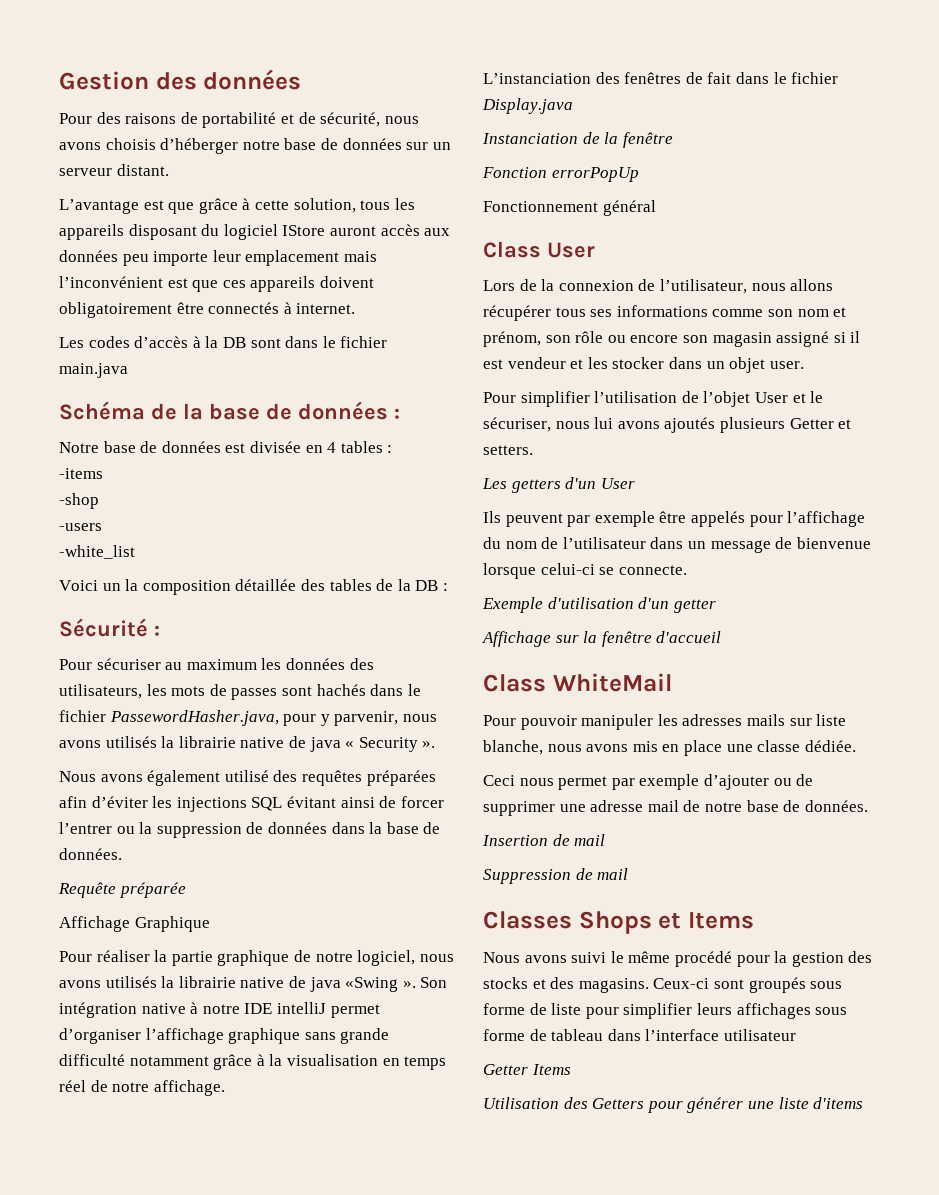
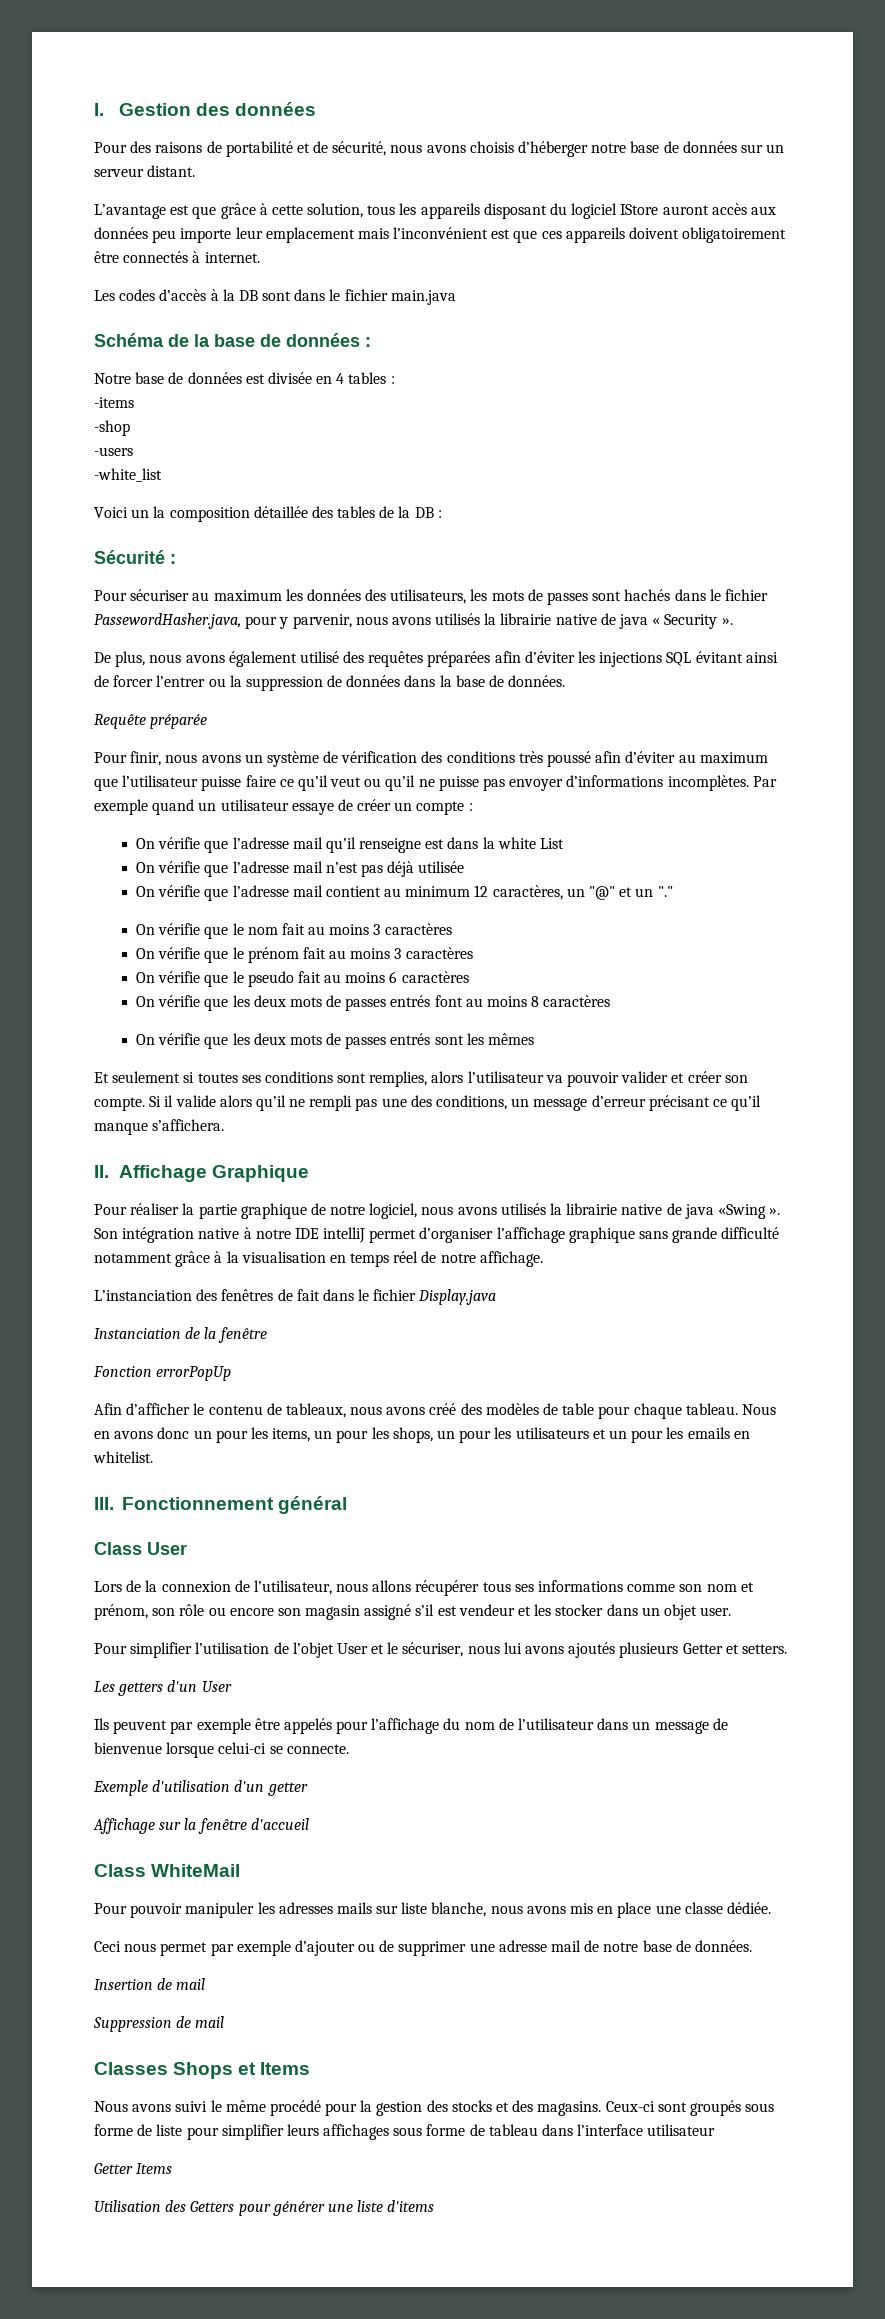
(59, 80) none -> [94,103,104,116] I.
[59,771,96,782] Nous -> [94,651,182,667] De plus, nous
(186, 890) none -> [94,751,768,767] [94,775,777,791] [94,799,473,815] [135,837,564,853] [135,861,465,877] [135,885,673,901] [135,923,452,939] [135,947,473,963] [135,971,469,987] [135,995,611,1011] [135,1033,534,1049] [94,1071,748,1087] [94,1095,762,1111] [94,1119,225,1135] [94,1165,109,1178] Pour finir, nous avons un système de vérification des conditions très poussé afin d’éviter au maximum que l’utilisateur puisse faire ce qu’il veut ou qu’il ne puisse pas envoyer d’informations incomplètes. Par exemple quand un utilisateur essaye de créer un compte : // On vérifie que l’adresse mail qu’il renseigne est dans la white List // On vérifie que l’adresse mail n’est pas déjà utilisée // On vérifie que l’adresse mail contient au minimum 12 caractères, un "@" et un "." // On vérifie que le nom fait au moins 3 caractères // On vérifie que le prénom fait au moins 3 caractères // On vérifie que le pseudo fait au moins 6 caractères // On vérifie que les deux mots de passes entrés font au moins 8 caractères // On vérifie que les deux mots de passes entrés sont les mêmes // Et seulement si toutes ses conditions sont remplies, alors l’utilisateur va pouvoir valider et créer son compte. Si il valide alors qu’il ne rempli pas une des conditions, un message d’erreur précisant ce qu’il manque s’affichera. // II.
(639, 174) none -> [94,1403,776,1419] [94,1427,750,1443] [93,1451,153,1463] [94,1497,114,1510] Afin d’afficher le contenu de tableaux, nous avons créé des modèles de table pour chaque tableau. Nous en avons donc un pour les items, un pour les shops, un pour les utilisateurs et un pour les emails en whitelist. // III.
[833,331,861,343] si il -> [415,1604,435,1616] s’il

